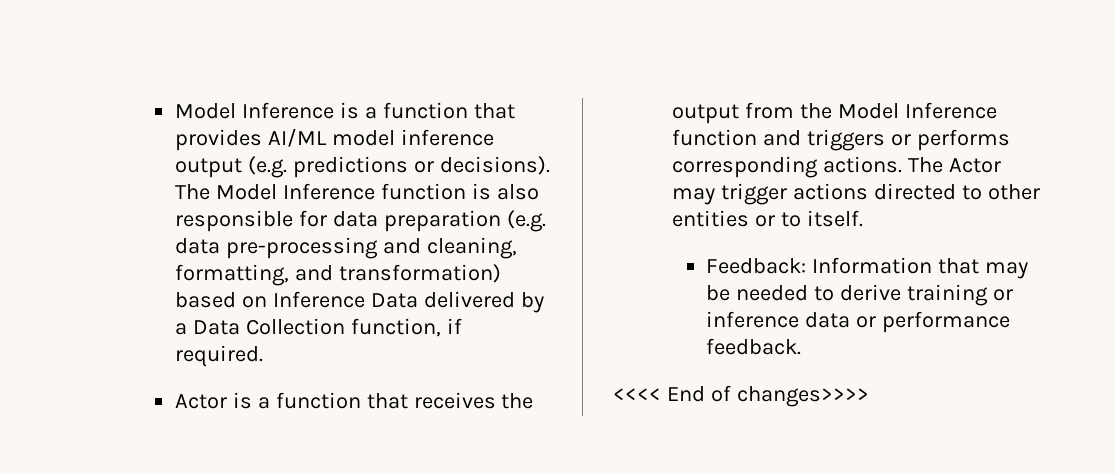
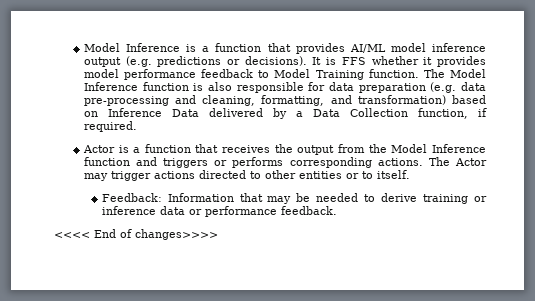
(550, 165) none -> [312,56,486,67] [83,69,419,80] It is FFS whether it provides model performance feedback to Model Training function.

